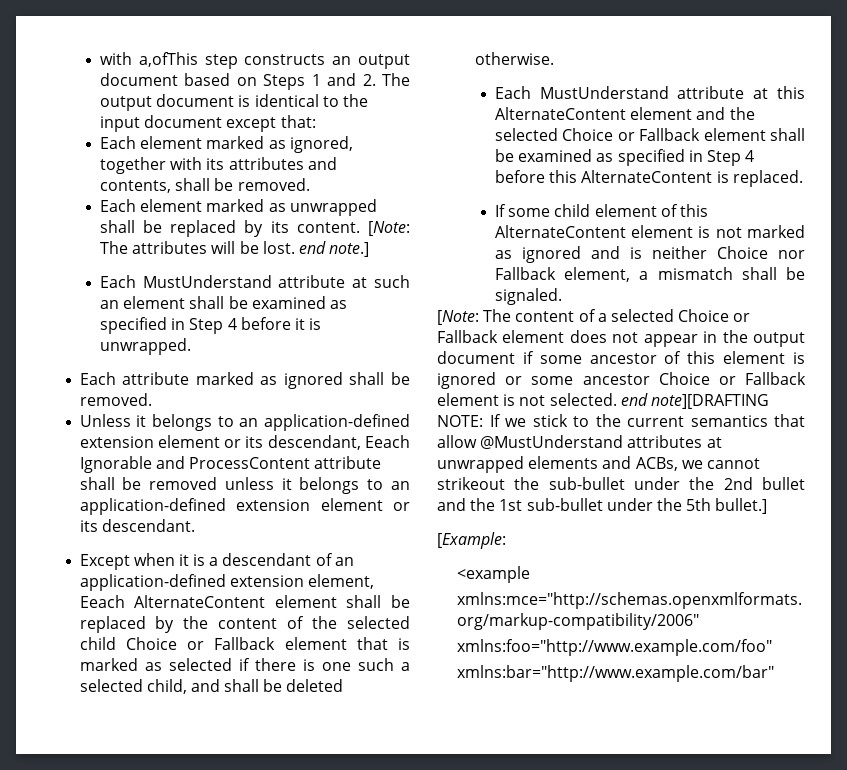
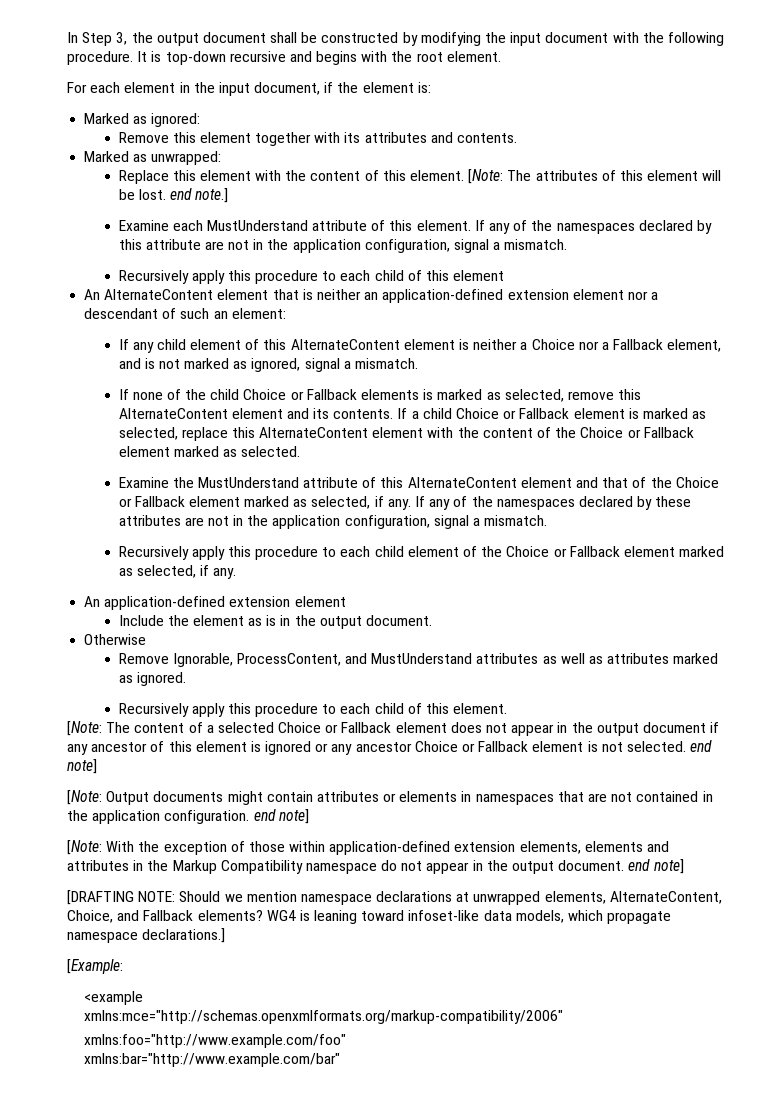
[99,52,410,69] [99,73,410,90] [99,94,368,111] [99,115,316,132] [99,136,353,153] with a,ofThis step constructs an output document based on Steps 1 and 2. The output document is identical to the input document except that: // Each element marked as ignored, -> [67,32,724,46] [67,51,501,65] [67,82,431,96] [84,113,201,127] [118,132,251,143] In Step 3, the output document shall be constructed by modifying the input document with the following procedure. It is top-down recursive and begins with the root element. // For each element in the input document, if the element is: // Marked as ignored: // Remove this element
[99,178,310,193] [99,199,377,216] [99,220,410,237] [99,241,208,254] contents, shall be removed. // Each element marked as unwrapped shall be replaced by its content. [Note: The attributes -> [457,133,518,143] [84,151,222,165] [118,169,699,184] contents. // Marked as unwrapped: // Replace this element with the content of this element. [Note: The attributes of this element
[99,275,410,288] [99,296,347,309] [99,317,322,334] [99,338,191,355] [79,372,410,389] [79,393,152,406] [79,414,411,431] [79,435,410,450] [79,456,382,473] [79,477,410,494] [79,498,410,515] [79,519,195,532] [79,553,354,570] [79,574,374,591] [79,595,410,608] [79,616,410,633] [79,637,410,650] [79,658,411,671] [79,679,344,694] [474,52,554,65] [494,86,805,99] [494,107,755,120] [494,128,805,141] [494,149,755,166] [494,170,803,187] [494,204,551,217] Each MustUnderstand attribute at such an element shall be examined as specified in Step 4 before it is unwrapped. // Each attribute marked as ignored shall be removed. // Unless it belongs to an application-defined extension element or its descendant, Eeach Ignorable and ProcessContent attribute shall be removed unless it belongs to an application-defined extension element or its descendant. // Except when it is a descendant of an application-defined extension element, Eeach AlternateContent element shall be replaced by the content of the selected child Choice or Fallback element that is marked as selected if there is one such a selected child, and shall be deleted otherwise. // Each MustUnderstand attribute at this AlternateContent element and the selected Choice or Fallback element shall be examined as specified in Step 4 before this AlternateContent is replaced. // If some -> [118,220,712,234] [118,239,568,253] [118,270,505,284] [84,289,659,303] [84,308,286,319] [118,339,154,353] Examine each MustUnderstand attribute of this element. If any of the namespaces declared by this attribute are not in the application configuration, signal a mismatch. // Recursively apply this procedure to each child of this element // An AlternateContent element that is neither an application-defined extension element nor a descendant of such an element: // If any
[715,225,805,238] [494,246,805,263] [494,267,805,282] [494,288,562,305] not marked as ignored and is neither Choice nor Fallback element, a mismatch shall be signaled. -> [473,339,722,352] [118,358,419,372] [118,389,642,402] [118,408,707,419] [118,427,694,441] [118,446,301,457] [118,477,719,488] [118,496,692,510] [118,515,548,529] [118,546,725,560] [118,565,237,579] [84,596,346,610] [118,615,433,629] [84,634,147,645] [118,653,719,667] [118,672,186,686] [118,703,508,717] neither a Choice nor a Fallback element, and is not marked as ignored, signal a mismatch. // If none of the child Choice or Fallback elements is marked as selected, remove this AlternateContent element and its contents. If a child Choice or Fallback element is marked as selected, replace this AlternateContent element with the content of the Choice or Fallback element marked as selected. // Examine the MustUnderstand attribute of this AlternateContent element and that of the Choice or Fallback element marked as selected, if any. If any of the namespaces declared by these attributes are not in the application configuration, signal a mismatch. // Recursively apply this procedure to each child element of the Choice or Fallback element marked as selected, if any. // An application-defined extension element // Include the element as is in the output document. // Otherwise // Remove Ignorable, ProcessContent, and MustUnderstand attributes as well as attributes marked as ignored. // Recursively apply this procedure to each child of this element.
[539,355,582,364] some -> [67,744,88,755] any
[531,376,574,385] some -> [331,744,353,755] any
[650,394,769,409] [437,414,805,427] [437,435,722,449] [437,456,760,473] [437,477,805,490] [437,498,768,514] note][DRAFTING NOTE: If we stick to the current semantics that allow @MustUnderstand attributes at unwrapped elements and ACBs, we cannot strikeout the sub-bullet under the 2nd bullet and the 1st sub-bullet under the 5th bullet.] -> [67,759,97,774] [67,790,713,805] [67,809,309,824] [67,840,670,855] [67,859,684,874] [67,890,722,905] [67,910,672,924] [67,928,226,943] note] // [Note: Output documents might contain attributes or elements in namespaces that are not contained in the application configuration. end note] // [Note: With the exception of those within application-defined extension elements, elements and attributes in the Markup Compatibility namespace do not appear in the output document. end note] // [DRAFTING NOTE: Should we mention namespace declarations at unwrapped elements, AlternateContent, Choice, and Fallback elements? WG4 is leaning toward infoset-like data models, which propagate namespace declarations.]

